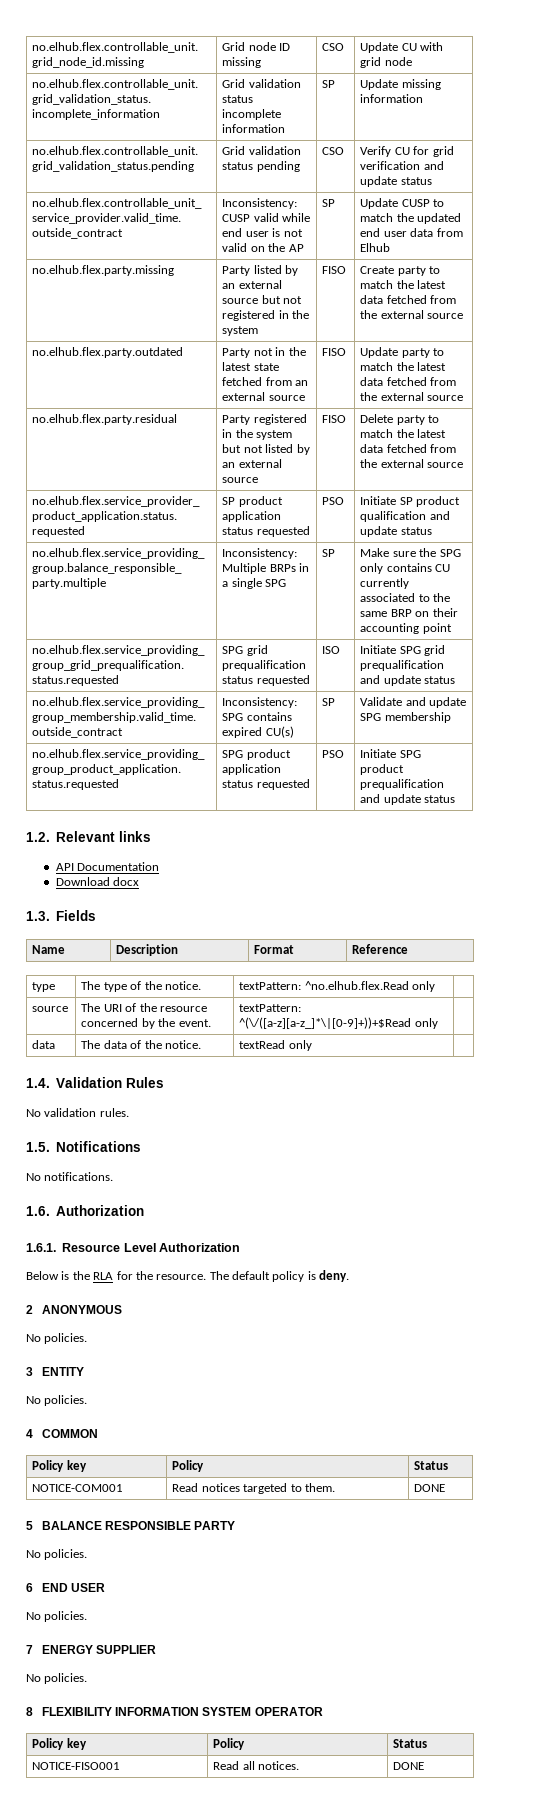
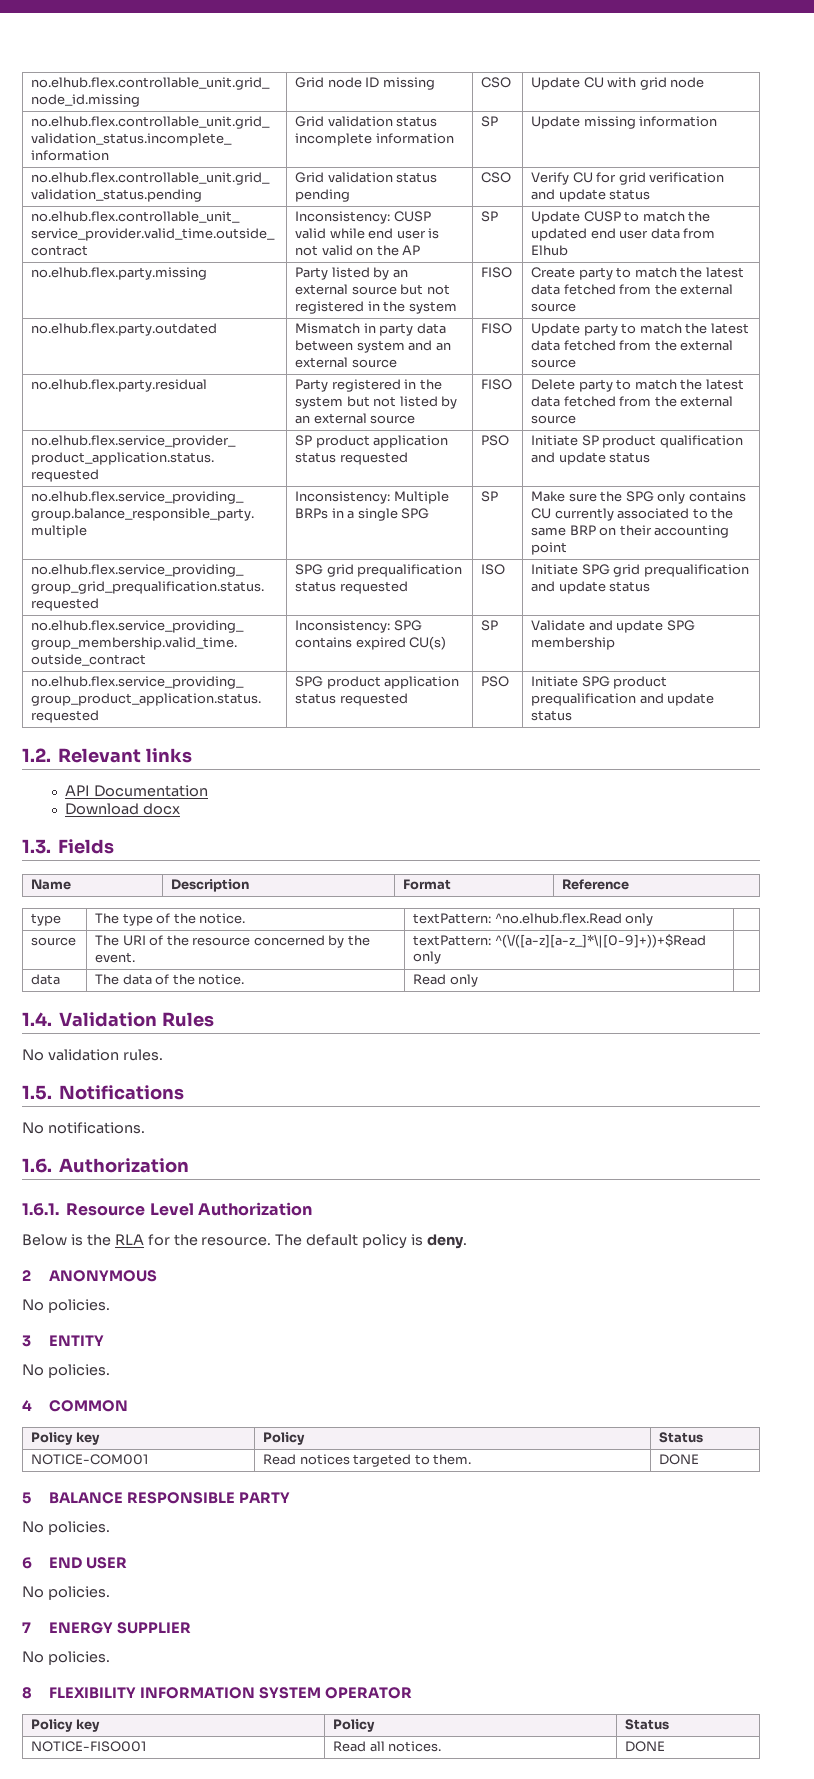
[222,347,306,358] [222,362,279,371] [222,377,292,386] Party not in the latest state fetched from -> [295,323,446,336] [295,340,433,353] Mismatch in party data between system and
[239,1040,286,1049] textRead -> [413,974,447,985] Read

